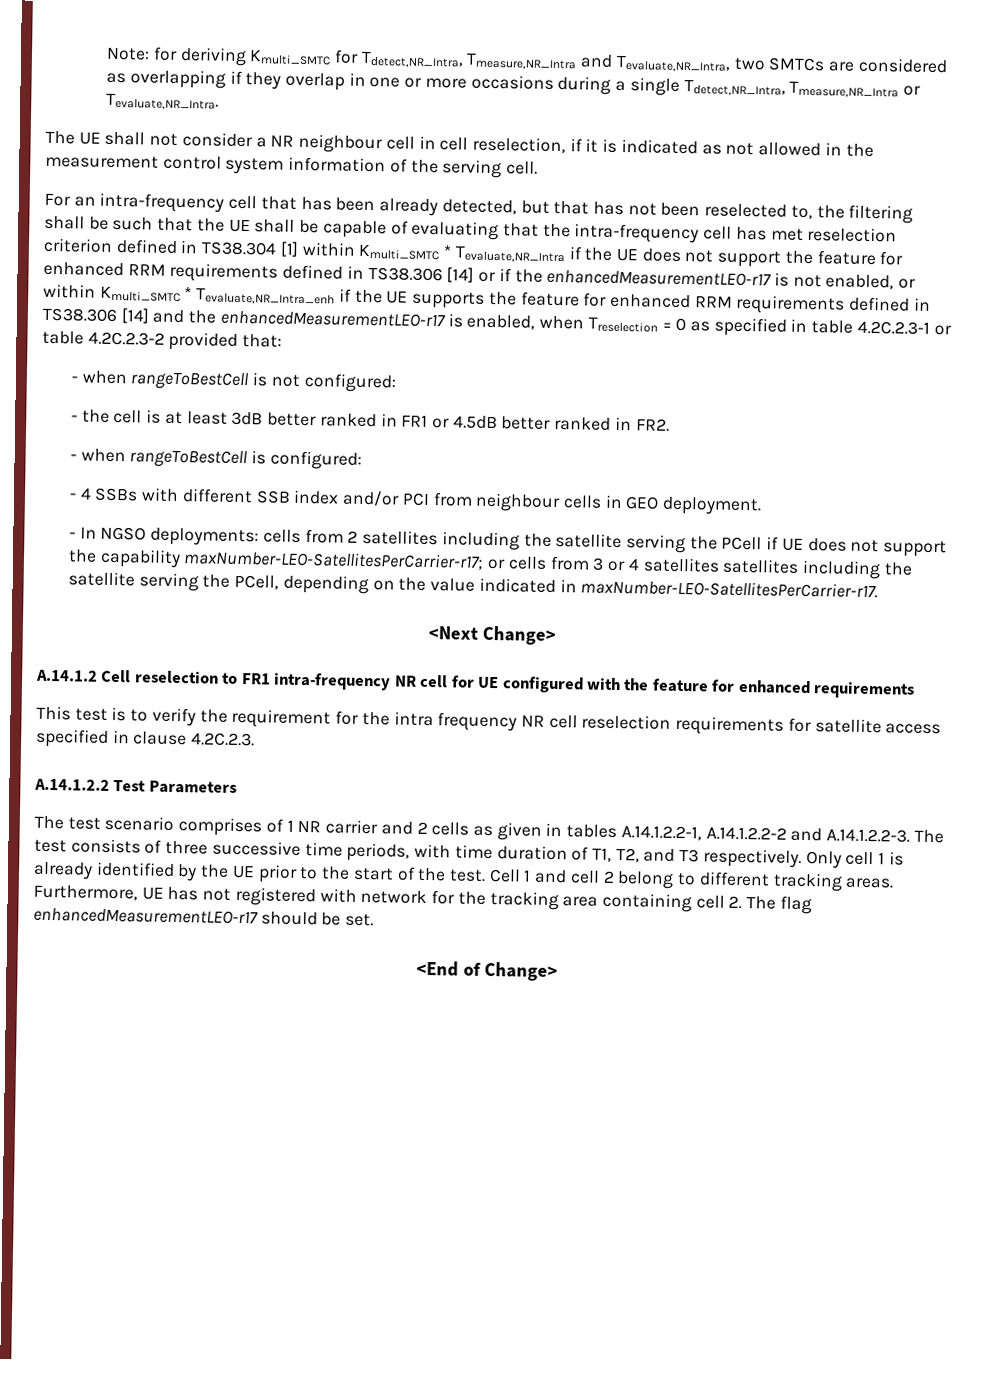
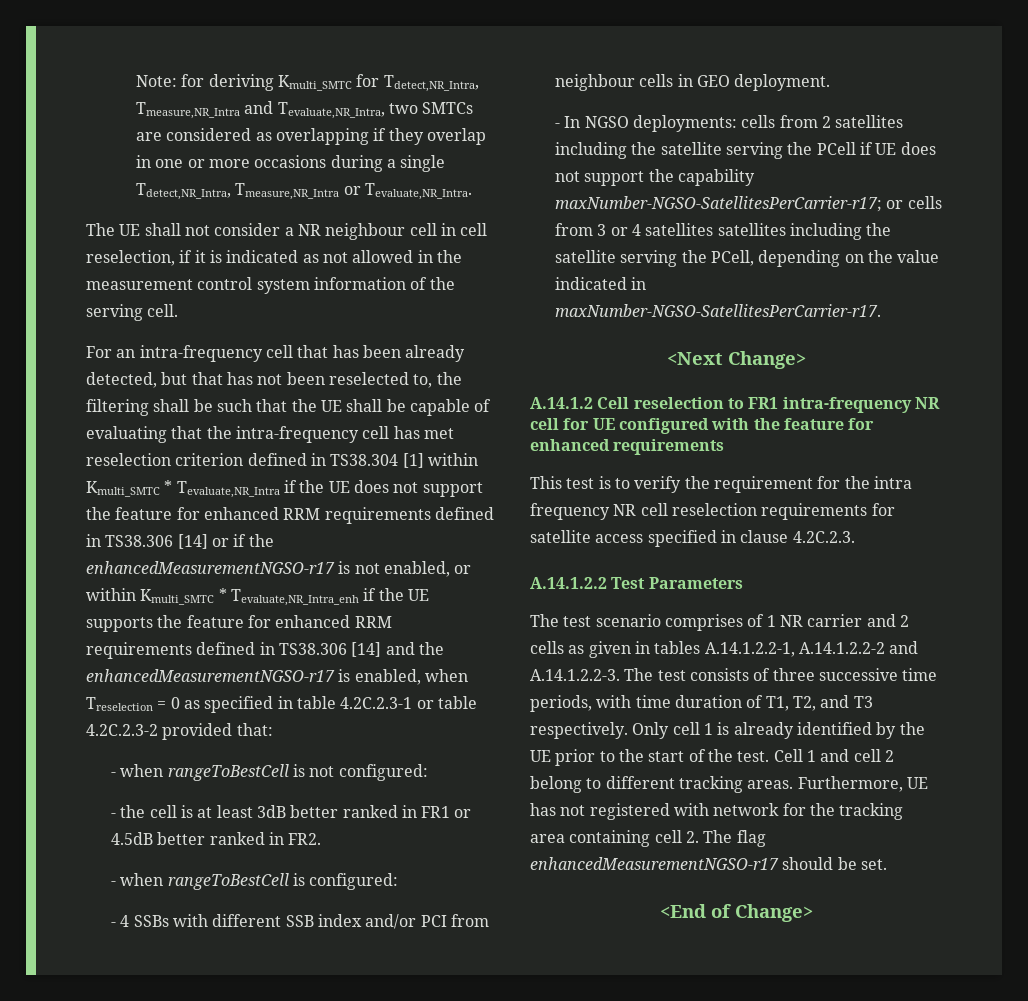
[546,269,773,287] enhancedMeasurementLEO-r17 -> [86,561,335,574] enhancedMeasurementNGSO-r17
[219,310,446,328] enhancedMeasurementLEO-r17 -> [86,669,335,682] enhancedMeasurementNGSO-r17
[183,550,485,570] maxNumber-LEO-SatellitesPerCarrier-r17; -> [554,196,882,212] maxNumber-NGSO-SatellitesPerCarrier-r17;
[580,579,879,599] maxNumber-LEO-SatellitesPerCarrier-r17. -> [554,304,881,317] maxNumber-NGSO-SatellitesPerCarrier-r17.
[33,907,259,925] enhancedMeasurementLEO-r17 -> [530,857,779,870] enhancedMeasurementNGSO-r17

